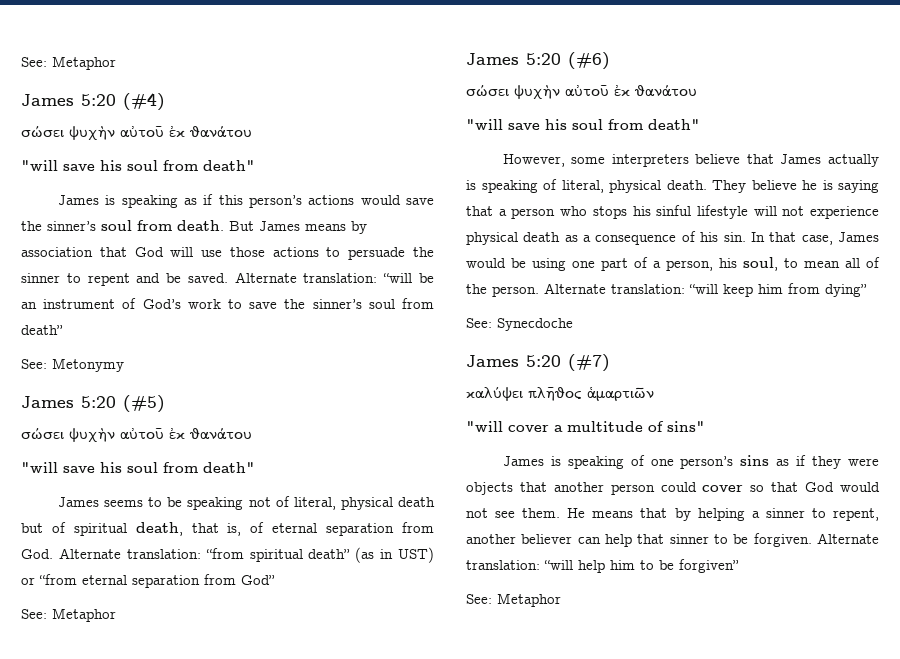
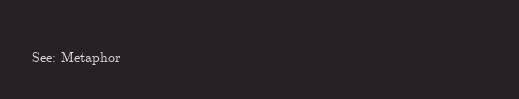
[21,56,116,70] [21,93,165,111] [21,126,252,140] [21,160,255,171] [57,194,435,208] [21,220,367,234] [21,247,434,260] [21,272,434,286] [21,298,434,309] [21,325,63,335] [21,358,124,372] [21,395,165,413] [21,428,252,442] [21,462,255,473] [57,496,436,510] [21,522,434,536] [21,547,434,563] [21,574,275,588] [21,608,116,622] [466,52,610,70] [466,85,697,99] [466,119,700,130] [502,154,879,167] [466,179,879,193] [466,205,879,219] [466,231,879,245] [466,257,880,271] [466,283,867,297] [466,318,573,331] [466,354,610,372] [466,386,654,401] [466,421,705,432] [502,455,879,469] [466,482,881,495] [466,508,879,521] [466,533,879,547] [466,559,739,573] [466,593,561,607] See: Metaphor // James 5:20 (#4) // σώσει ψυχὴν αὐτοῦ ἐκ θανάτου // "will save his soul from death" // James is speaking as if this person’s actions would save the sinner’s soul from death. But James means by association that God will use those actions to persuade the sinner to repent and be saved. Alternate translation: “will be an instrument of God’s work to save the sinner’s soul from death” // See: Metonymy // James 5:20 (#5) // σώσει ψυχὴν αὐτοῦ ἐκ θανάτου // "will save his soul from death" // James seems to be speaking not of literal, physical death but of spiritual death, that is, of eternal separation from God. Alternate translation: “from spiritual death” (as in UST) or “from eternal separation from God” // See: Metaphor // James 5:20 (#6) // σώσει ψυχὴν αὐτοῦ ἐκ θανάτου // "will save his soul from death" // However, some interpreters believe that James actually is speaking of literal, physical death. They believe he is saying that a person who stops his sinful lifestyle will not experience physical death as a consequence of his sin. In that case, James would be using one part of a person, his soul, to mean all of the person. Alternate translation: “will keep him from dying” // See: Synecdoche // James 5:20 (#7) // καλύψει πλῆθος ἁμαρτιῶν // "will cover a multitude of sins" // James is speaking of one person’s sins as if they were objects that another person could cover so that God would not see them. He means that by helping a sinner to repent, another believer can help that sinner to be forgiven. Alternate translation: “will help him to be forgiven” // See: Metaphor -> [32,51,121,65] See: Metaphor

